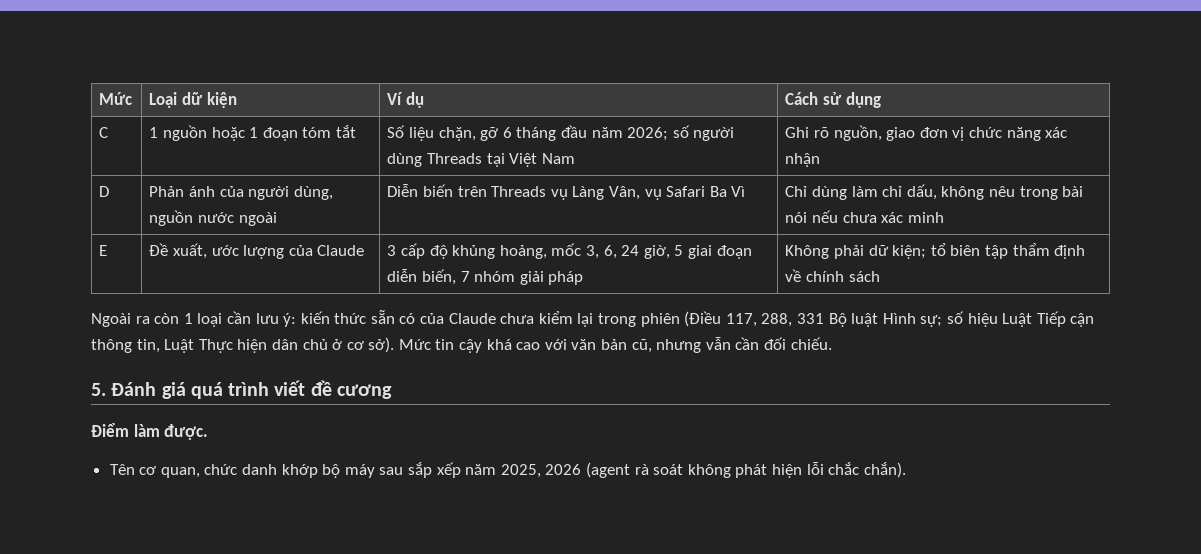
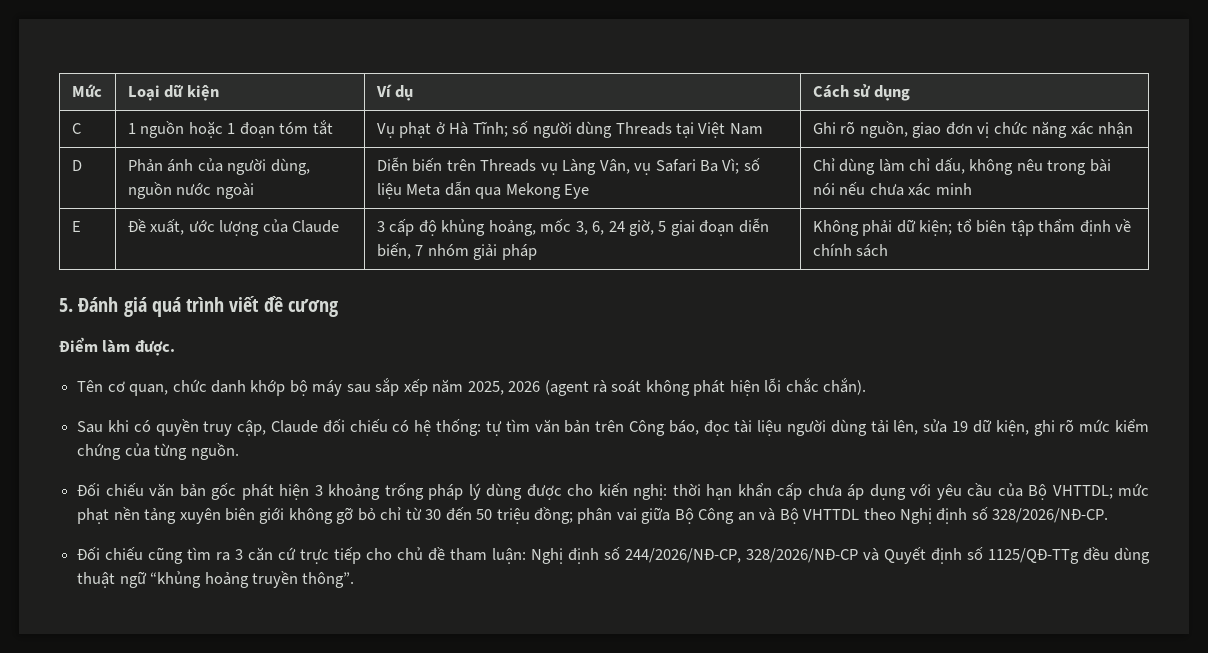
[387,125,669,141] Số liệu chặn, gỡ 6 tháng đầu năm 2026; -> [376,121,508,138] Vụ phạt ở Hà Tĩnh;
[731,186,746,197] Vì -> [722,158,760,174] [376,181,590,199] Vì; số liệu Meta dẫn qua Mekong Eye
[91,310,1095,327] [91,337,832,353] // Ngoài ra còn 1 loại cần lưu ý: kiến thức sẵn có của Claude chưa kiểm lại trong phiên (Điều 117, 288, 331 Bộ luật Hình sự; số hiệu Luật Tiếp cận thông tin, Luật Thực hiện dân chủ ở cơ sở). Mức tin cậy khá cao với văn bản cũ, nhưng vẫn cần đối chiếu. -> (889, 250) none
(906, 470) none -> [77,419,1150,436] [77,443,239,460] [77,483,1149,500] [77,507,1109,524] [77,547,1150,564] [77,571,355,588] // Sau khi có quyền truy cập, Claude đối chiếu có hệ thống: tự tìm văn bản trên Công báo, đọc tài liệu người dùng tải lên, sửa 19 dữ kiện, ghi rõ mức kiểm chứng của từng nguồn. // Đối chiếu văn bản gốc phát hiện 3 khoảng trống pháp lý dùng được cho kiến nghị: thời hạn khẩn cấp chưa áp dụng với yêu cầu của Bộ VHTTDL; mức phạt nền tảng xuyên biên giới không gỡ bỏ chỉ từ 30 đến 50 triệu đồng; phân vai giữa Bộ Công an và Bộ VHTTDL theo Nghị định số 328/2026/NĐ-CP. // Đối chiếu cũng tìm ra 3 căn cứ trực tiếp cho chủ đề tham luận: Nghị định số 244/2026/NĐ-CP, 328/2026/NĐ-CP và Quyết định số 1125/QĐ-TTg đều dùng thuật ngữ “khủng hoảng truyền thông”.

